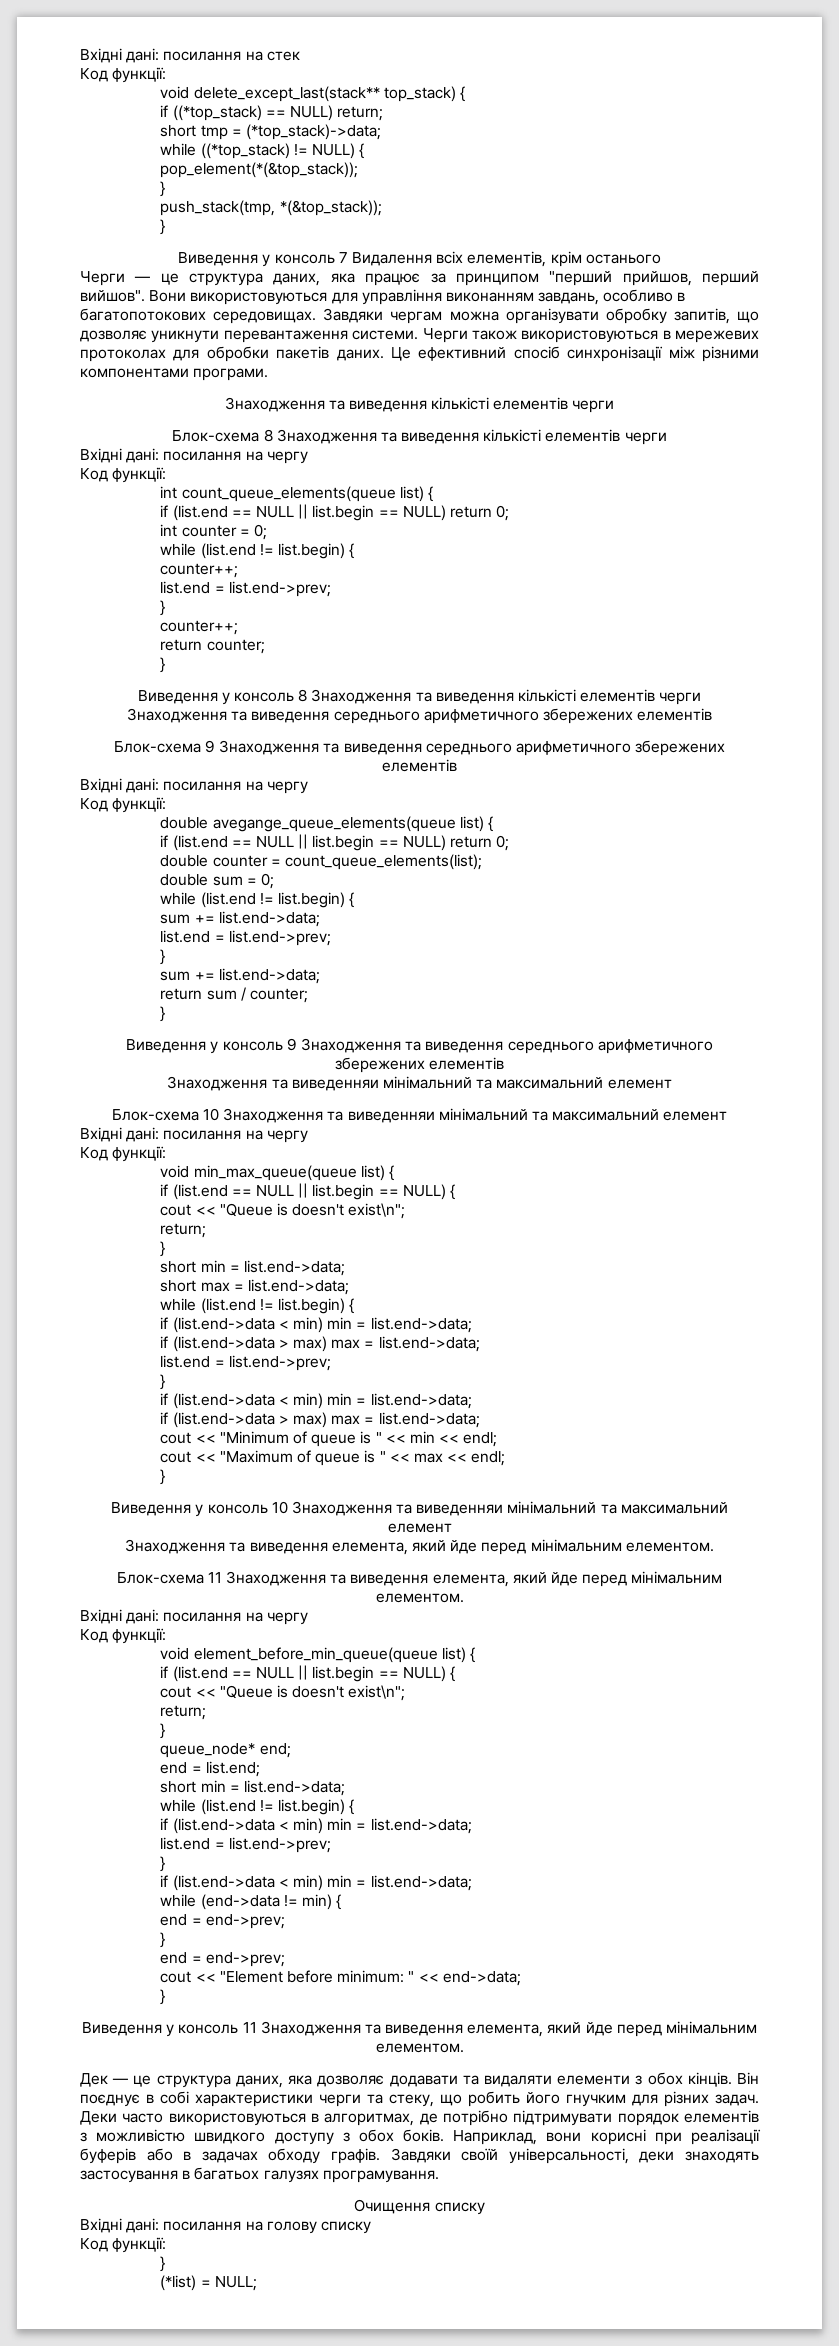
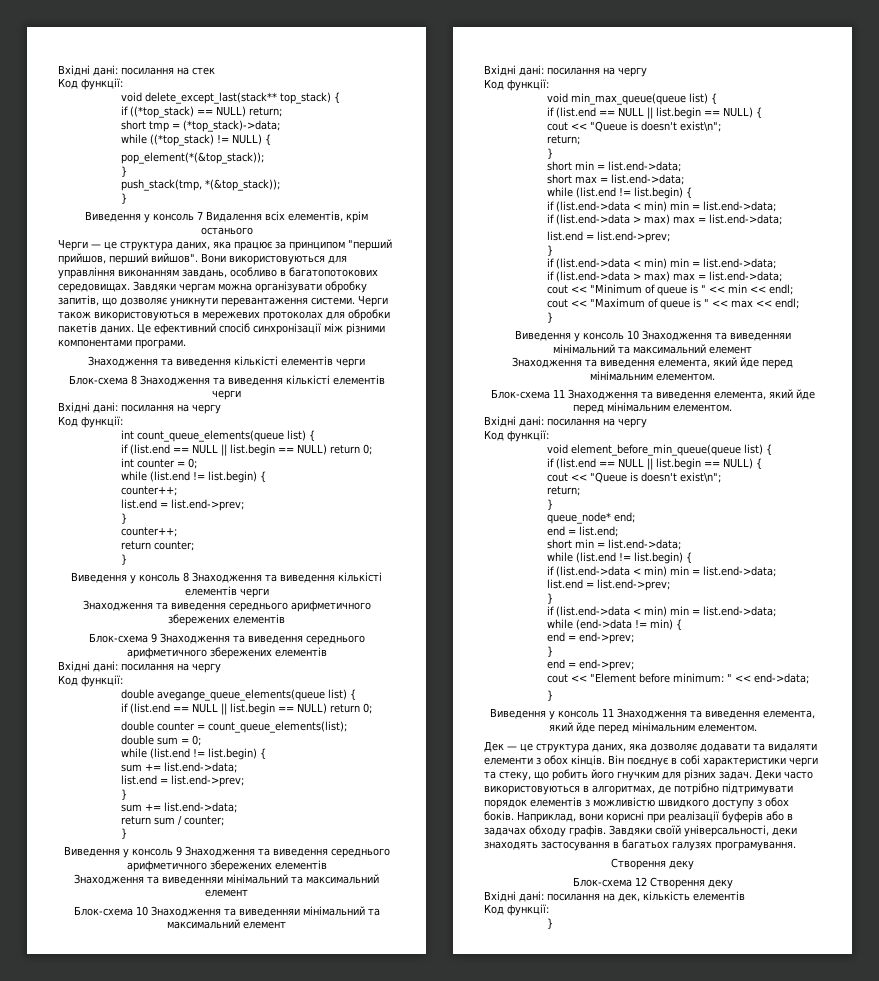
[354,2199,485,2215] [80,2218,371,2234] Очищення списку // Вхідні дані: посилання на голову списку -> [611,858,694,870] [572,877,733,889] [484,891,745,902] Cтворення деку // Блок-схема 12 Cтворення деку // Вхідні дані: посилання на дек, кількість елементів
[160,2275,257,2291] // (*list) = NULL; -> (554, 923) none

